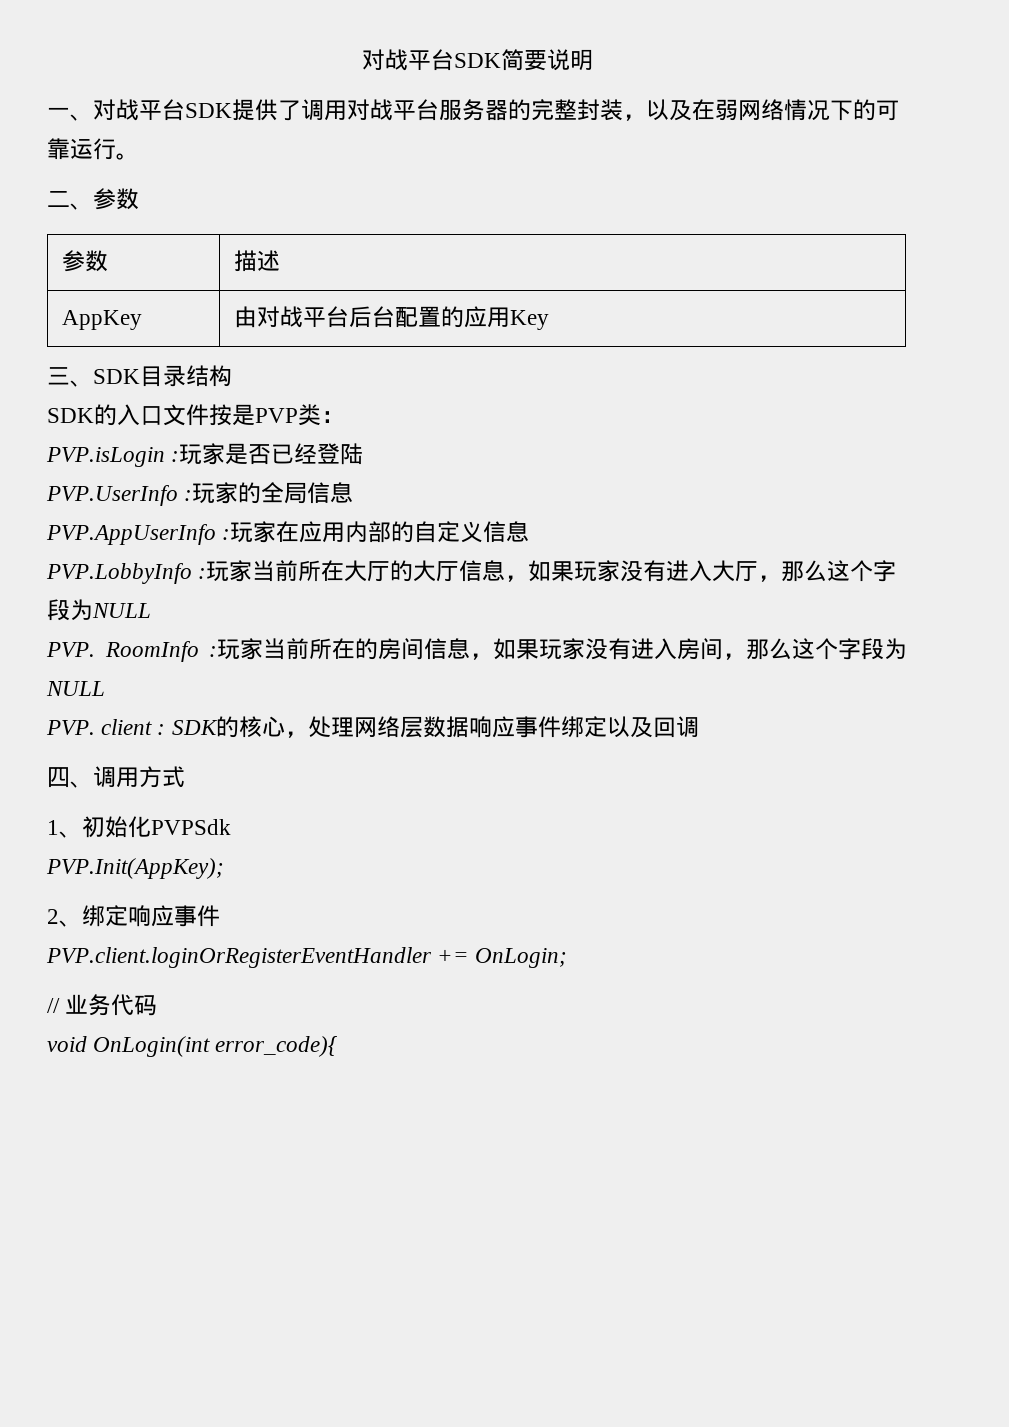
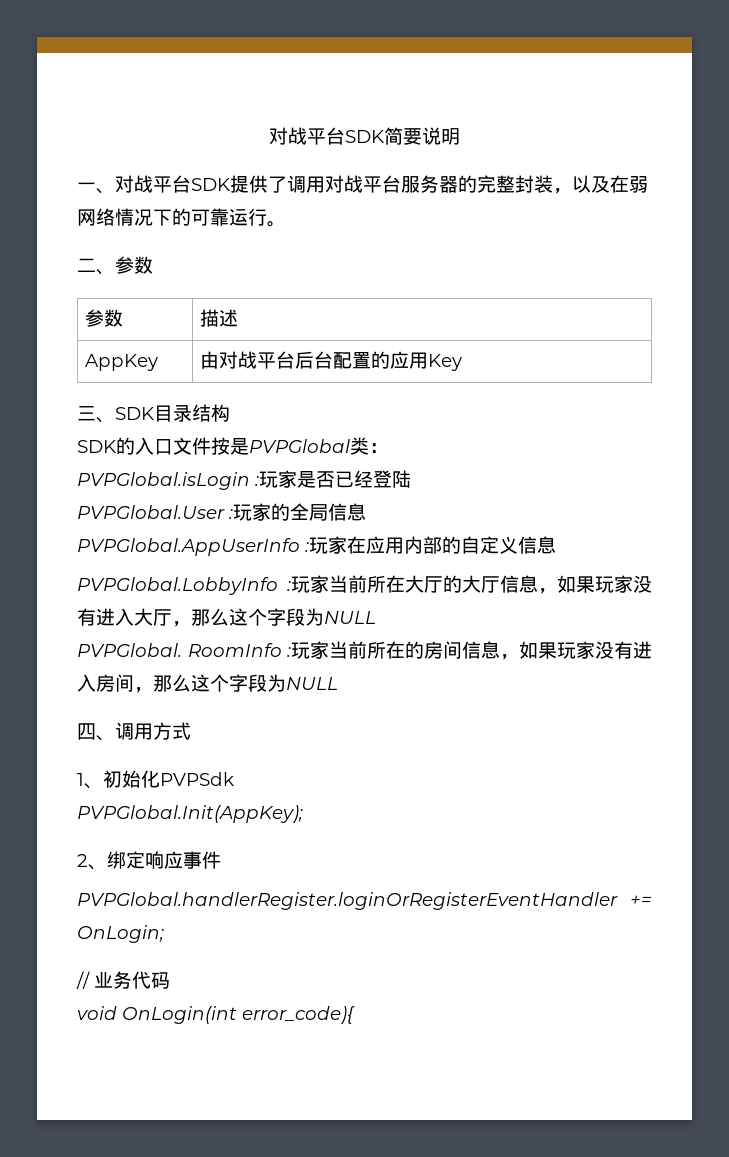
[255,408,298,423] PVP -> [249,439,350,453] PVPGlobal
[46,447,165,467] PVP.isLogin -> [77,472,250,490] PVPGlobal.isLogin
[46,485,178,506] PVP.UserInfo -> [77,505,225,519] PVPGlobal.User
[46,524,216,545] PVP.AppUserInfo -> [77,538,300,556] PVPGlobal.AppUserInfo
[46,563,192,584] PVP.LobbyInfo -> [77,577,278,595] PVPGlobal.LobbyInfo
[46,642,95,657] PVP. -> [77,643,182,657] PVPGlobal.
[46,716,699,738] // PVP. client : SDK的核心，处理网络层数据响应事件绑定以及回调 -> (338, 683) none
[46,858,224,879] PVP.Init(AppKey); -> [77,805,303,823] PVPGlobal.Init(AppKey);
[46,947,432,968] PVP.client.loginOrRegisterEventHandler -> [77,892,618,910] PVPGlobal.handlerRegister.loginOrRegisterEventHandler

